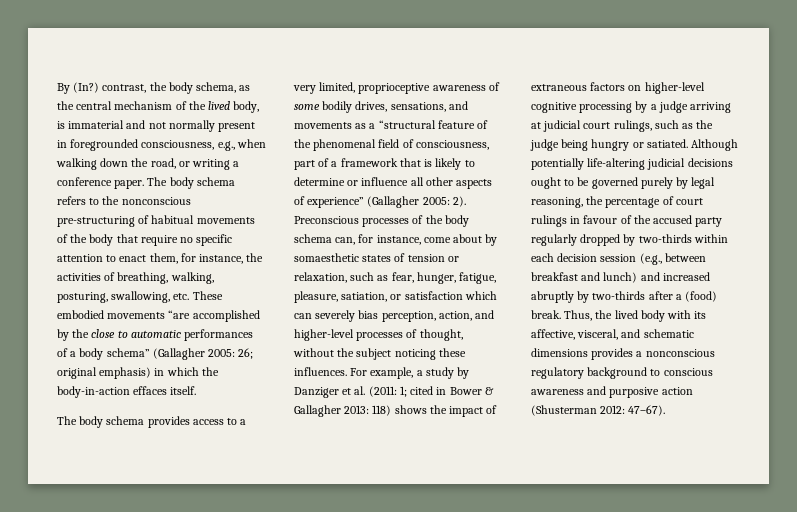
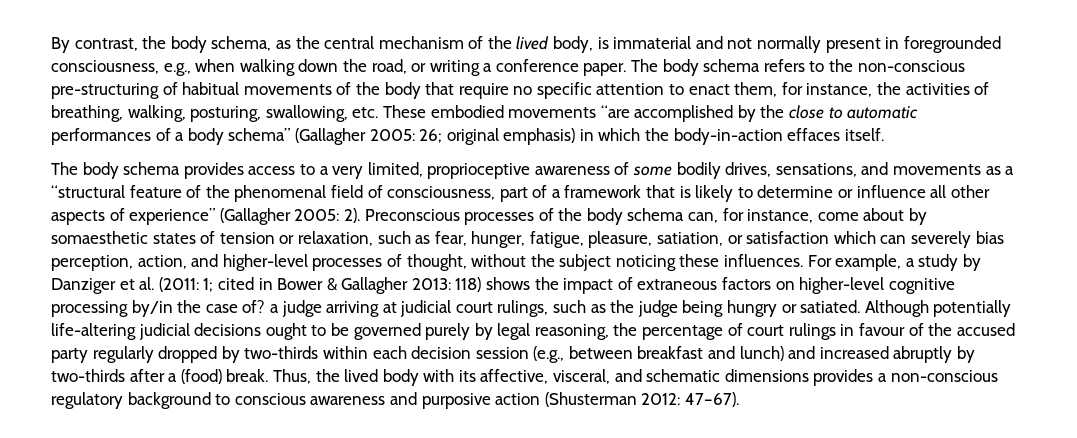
[73,82,100,93] (In?) -> (70, 45) none
[121,197,191,205] nonconscious -> [857,60,965,72] non-conscious
[635,101,648,113] by -> [131,300,266,317] by/in the case of?
[645,349,715,357] nonconscious -> [890,370,998,382] non-conscious

